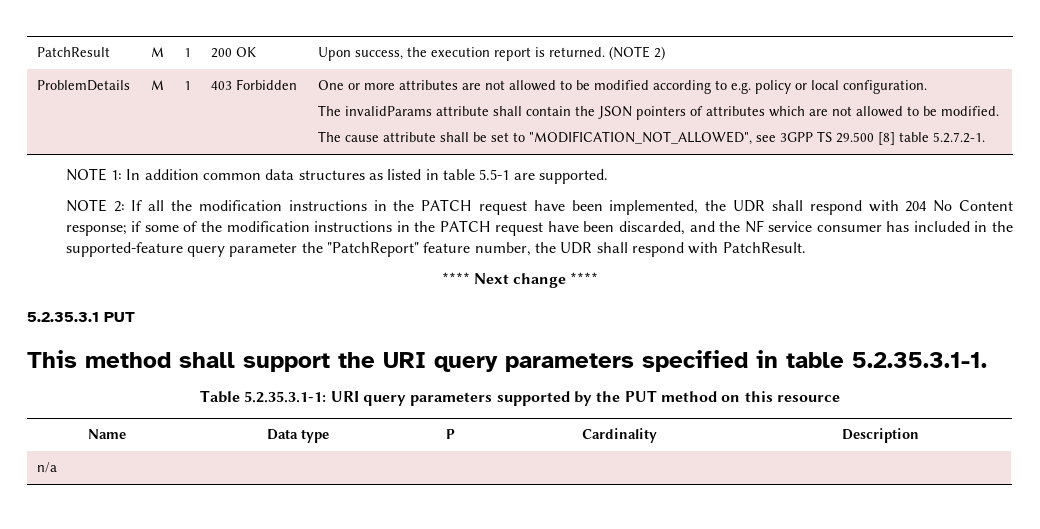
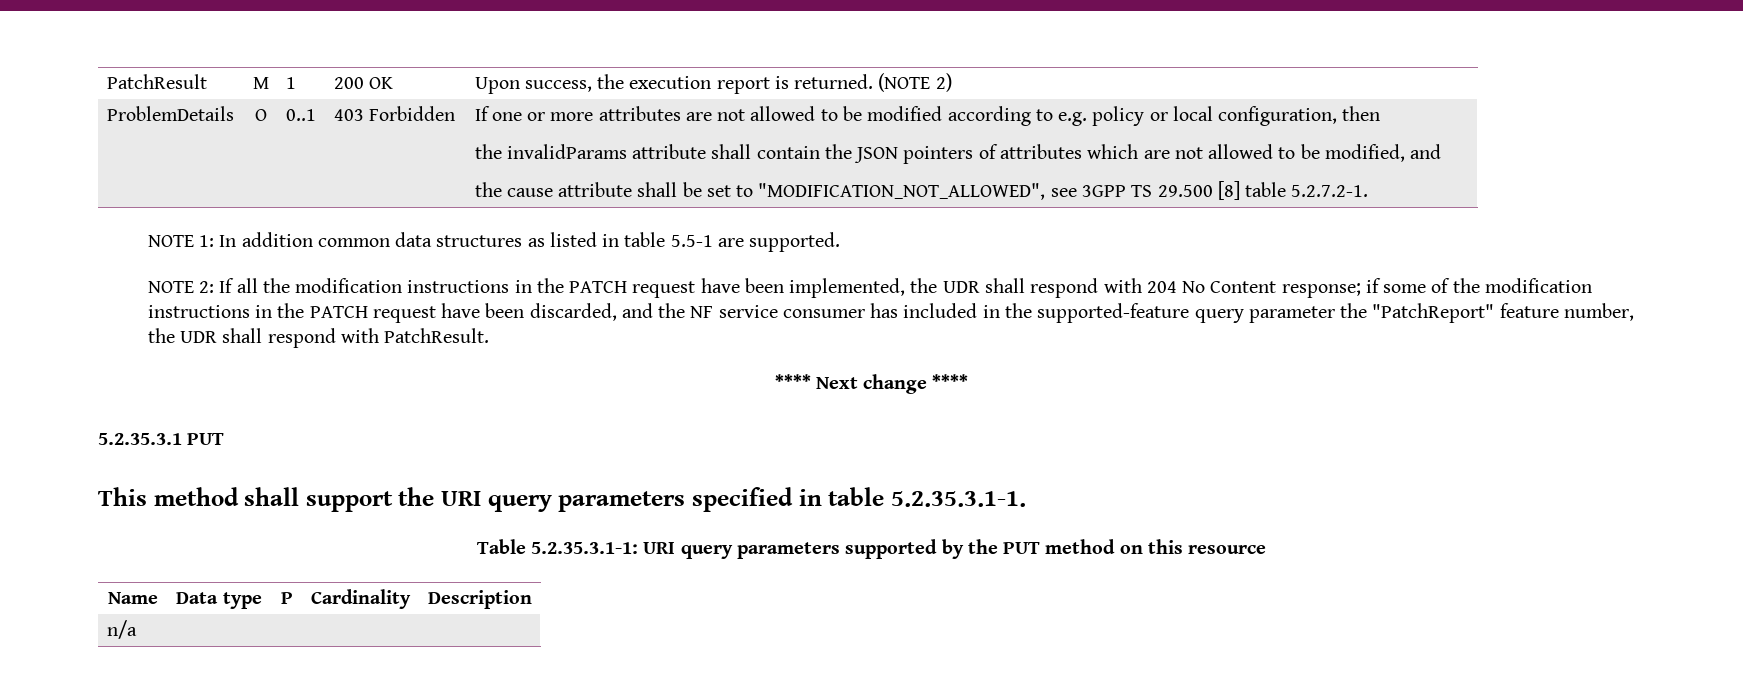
[151,80,164,90] [183,81,191,90] M | 1 -> [254,109,267,121] [285,109,316,121] O | 0..1
[317,80,344,90] One -> [474,106,522,121] If one
[842,80,927,94] [317,105,341,116] configuration. // The -> [1218,106,1381,126] [474,144,502,159] configuration, then // the
[940,106,999,116] [317,131,341,142] modified. // The -> [1324,144,1442,162] [474,182,502,197] modified, and // the

